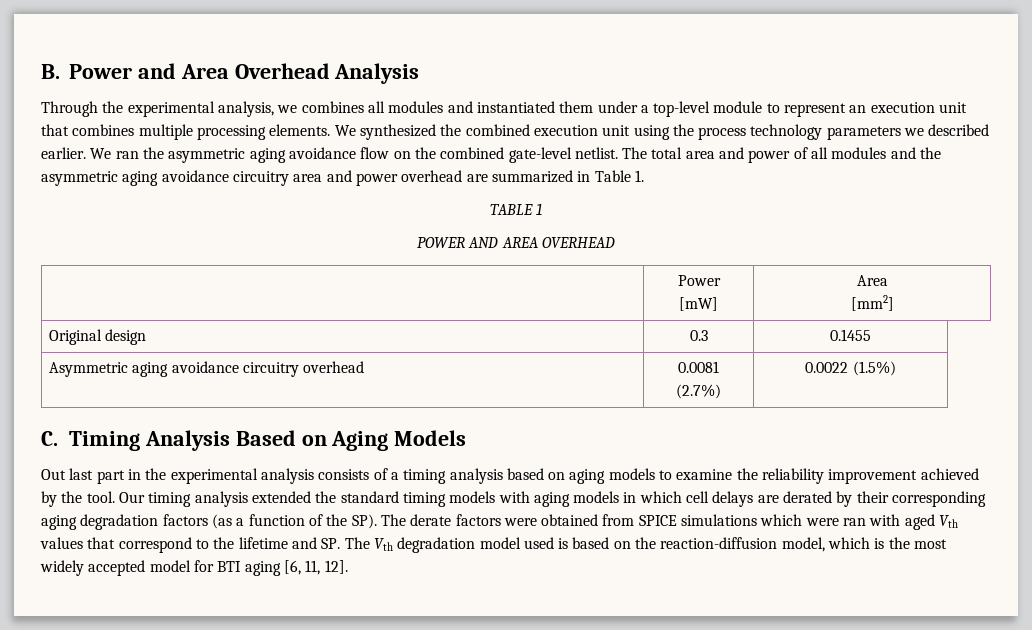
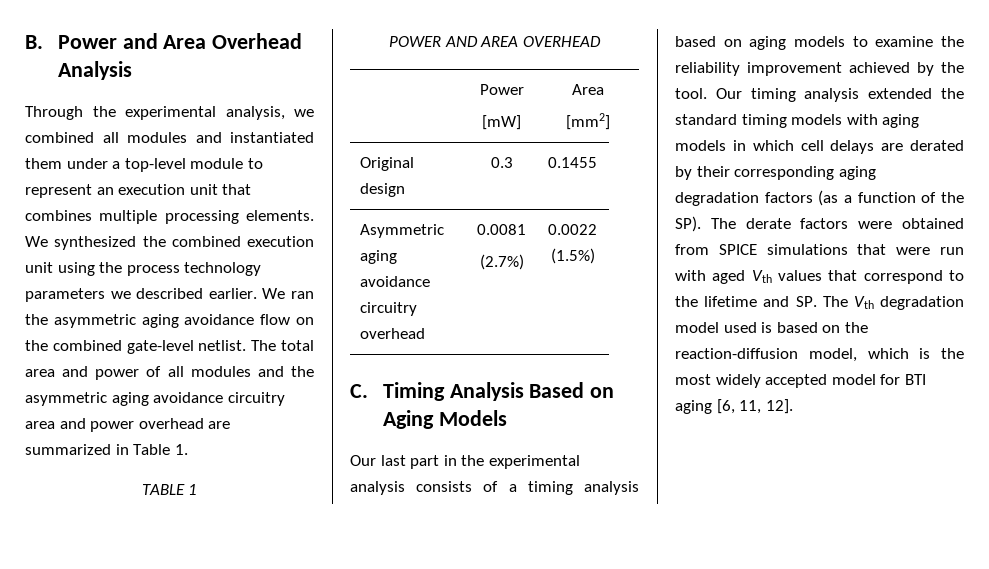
[301,101,364,113] combines -> [25,132,94,143] combined
[41,469,66,480] Out -> [350,455,376,466] Our
[760,514,867,526] which were ran -> [857,244,964,255] that were run

